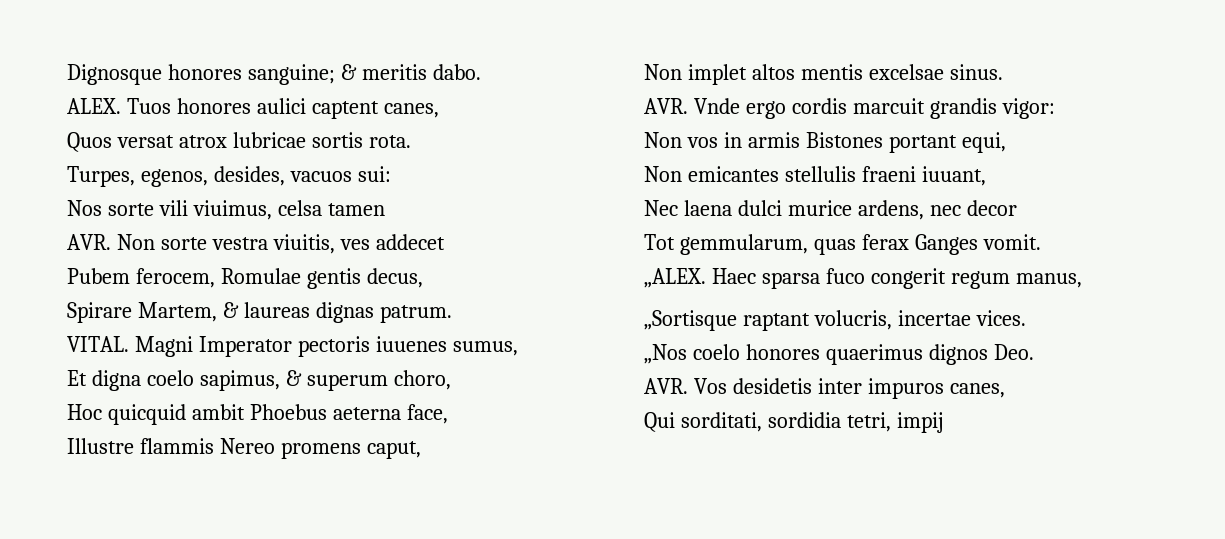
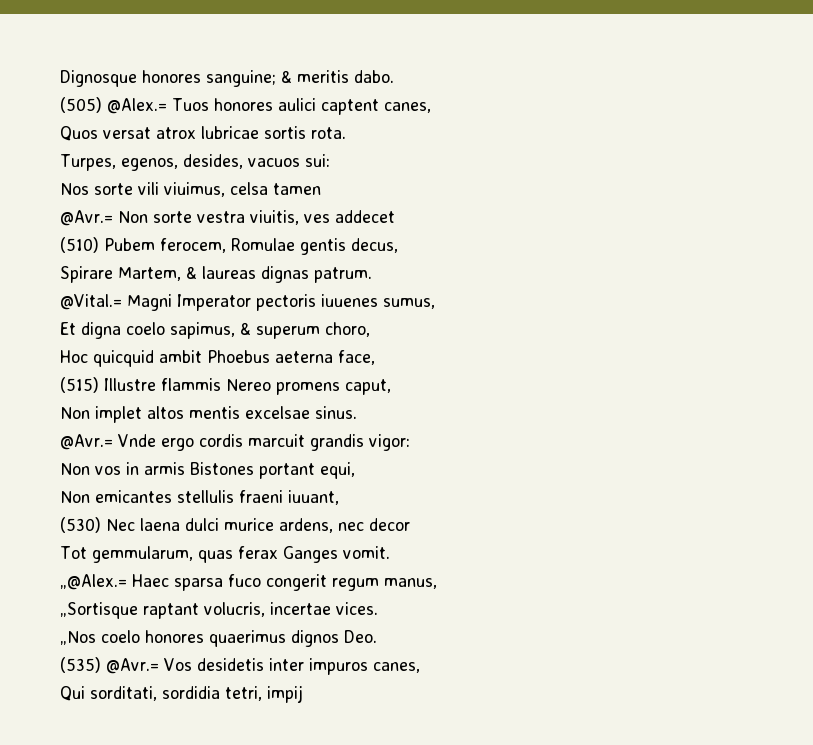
[67,98,121,114] ALEX. -> [60,97,167,114] (505) @Alex.=
[67,234,111,250] AVR. -> [60,210,113,226] @Avr.=
(445, 242) none -> [60,237,99,253] (510)
[67,336,129,352] VITAL. -> [60,294,122,310] @Vital.=
(448, 414) none -> [60,377,99,393] (515)
[644,98,688,114] AVR. -> [60,434,113,450] @Avr.=
(986, 176) none -> [60,517,101,533] (530)
[644,268,706,288] „ALEX. -> [60,574,127,590] „@Alex.=
[644,378,688,394] AVR. -> [60,657,159,674] (535) @Avr.=

